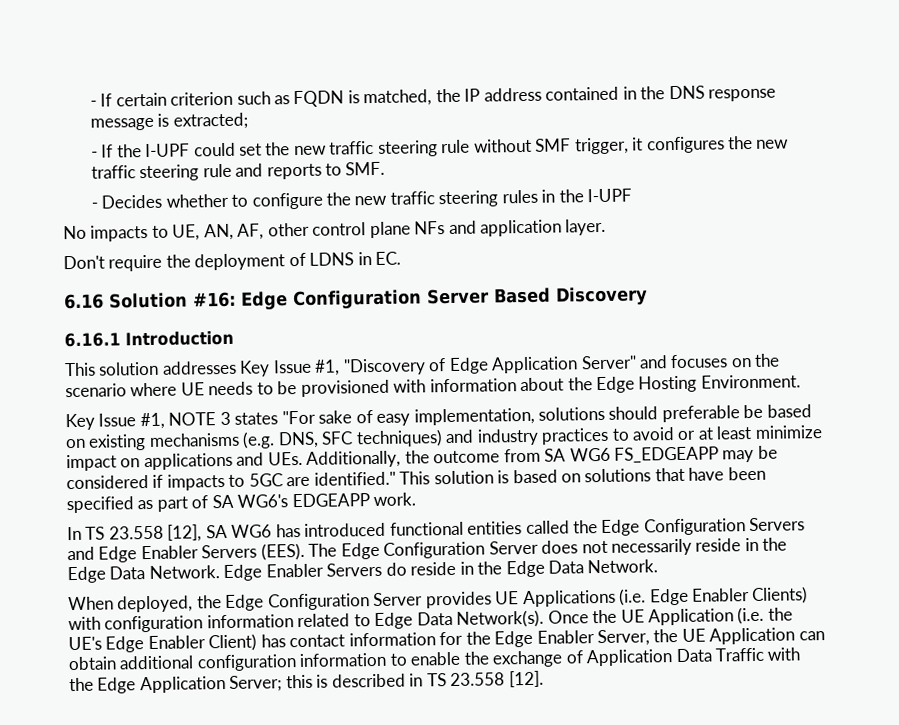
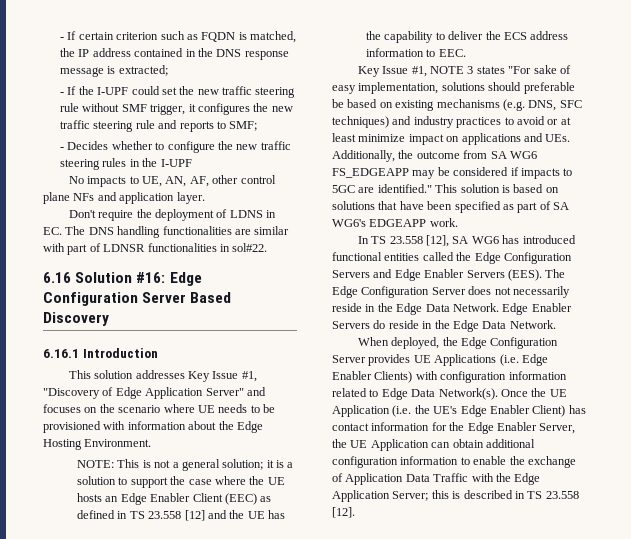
[345,161,386,176] SMF. -> [229,121,258,131] SMF;
(402, 258) none -> [65,226,290,238] [43,243,268,255] The DNS handling functionalities are similar with part of LDNSR functionalities in sol#22.
(801, 381) none -> [77,459,294,471] [77,476,285,488] [77,493,272,505] [77,510,286,521] [366,31,569,43] [366,48,466,57] // NOTE: This is not a general solution; it is a solution to support the case where the UE hosts an Edge Enabler Client (EEC) as defined in TS 23.558 [12] and the UE has the capability to deliver the ECS address information to EEC.

